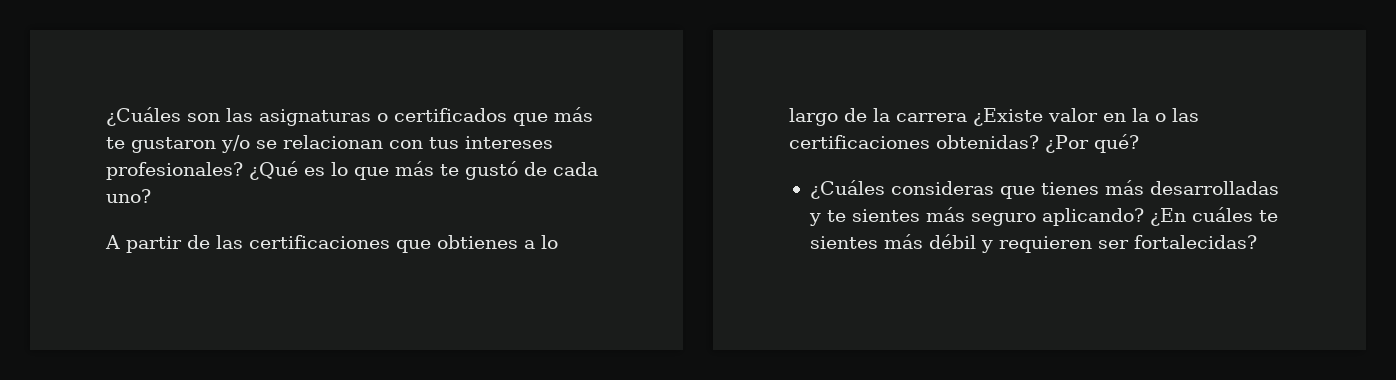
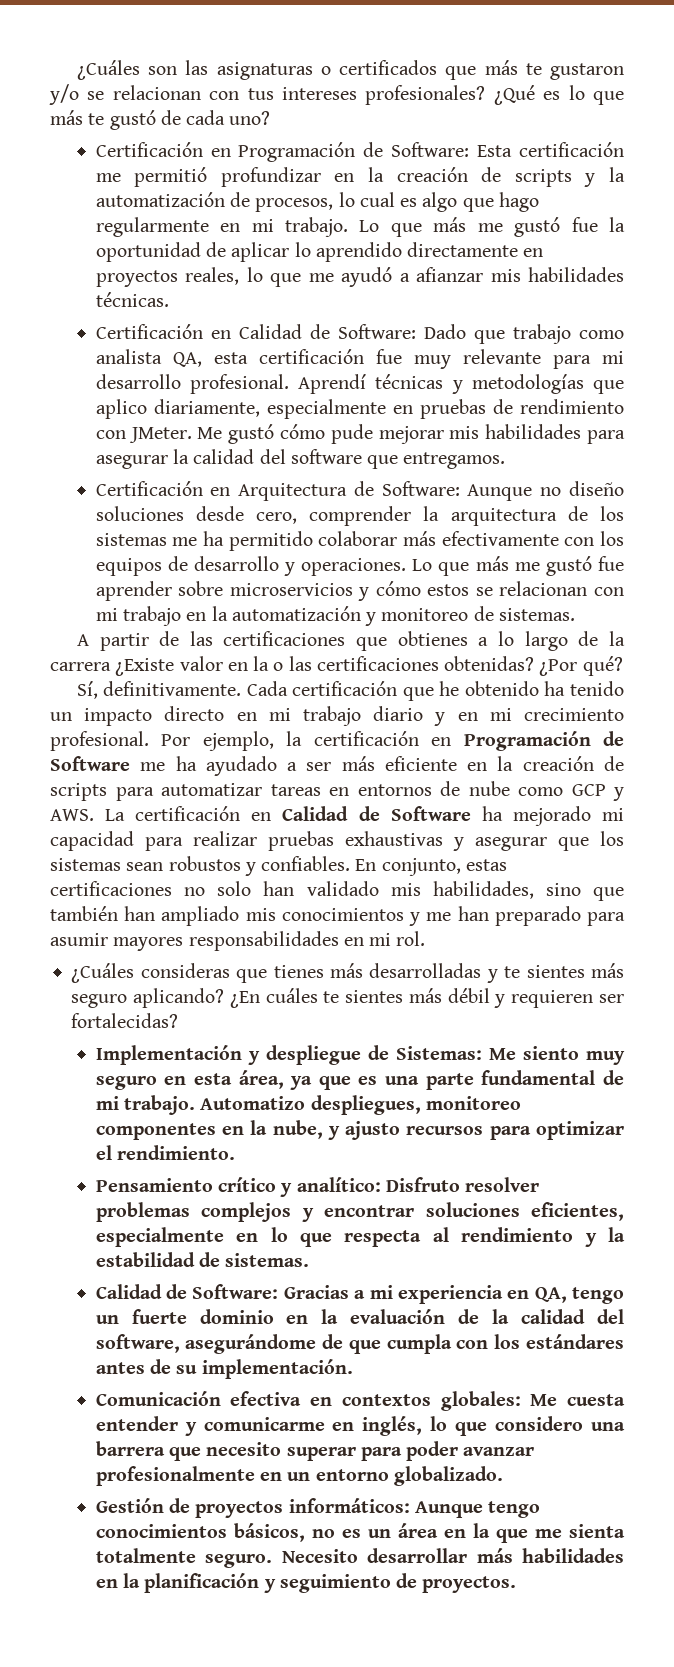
(151, 196) none -> [95,142,624,162] [95,167,625,187] [95,192,539,212] [95,217,625,237] [95,242,544,262] [95,267,625,287] [95,292,169,307] [95,324,624,344] [95,349,624,369] [95,374,624,394] [95,399,625,419] [95,424,625,444] [95,449,506,469] [95,481,624,501] [95,506,624,526] [95,531,624,551] [95,556,625,576] [95,581,624,601] [95,606,575,626] // Certificación en Programación de Software: Esta certificación me permitió profundizar en la creación de scripts y la automatización de procesos, lo cual es algo que hago regularmente en mi trabajo. Lo que más me gustó fue la oportunidad de aplicar lo aprendido directamente en proyectos reales, lo que me ayudó a afianzar mis habilidades técnicas. // Certificación en Calidad de Software: Dado que trabajo como analista QA, esta certificación fue muy relevante para mi desarrollo profesional. Aprendí técnicas y metodologías que aplico diariamente, especialmente en pruebas de rendimiento con JMeter. Me gustó cómo pude mejorar mis habilidades para asegurar la calidad del software que entregamos. // Certificación en Arquitectura de Software: Aunque no diseño soluciones desde cero, comprender la arquitectura de los sistemas me ha permitido colaborar más efectivamente con los equipos de desarrollo y operaciones. Lo que más me gustó fue aprender sobre microservicios y cómo estos se relacionan con mi trabajo en la automatización y monitoreo de sistemas.
(1139, 143) none -> [76,681,624,701] [50,706,624,726] [50,731,625,751] [50,756,624,776] [50,781,624,801] [50,806,624,826] [50,831,624,851] [50,856,507,876] [50,881,624,901] [50,906,625,926] [50,931,426,951] // Sí, definitivamente. Cada certificación que he obtenido ha tenido un impacto directo en mi trabajo diario y en mi crecimiento profesional. Por ejemplo, la certificación en Programación de Software me ha ayudado a ser más eficiente en la creación de scripts para automatizar tareas en entornos de nube como GCP y AWS. La certificación en Calidad de Software ha mejorado mi capacidad para realizar pruebas exhaustivas y asegurar que los sistemas sean robustos y confiables. En conjunto, estas certificaciones no solo han validado mis habilidades, sino que también han ampliado mis conocimientos y me han preparado para asumir mayores responsabilidades en mi rol.
(1257, 242) none -> [95,1045,625,1065] [95,1070,625,1090] [95,1095,521,1115] [95,1120,624,1140] [95,1145,235,1160] [95,1177,540,1197] [95,1202,624,1222] [95,1227,625,1247] [95,1252,310,1267] [95,1284,624,1304] [95,1309,624,1324] [95,1334,625,1354] [95,1359,353,1379] [95,1391,625,1411] [95,1416,625,1436] [95,1441,535,1461] [95,1466,503,1486] [95,1498,541,1518] [95,1523,625,1543] [95,1548,624,1568] [95,1573,517,1593] // Implementación y despliegue de Sistemas: Me siento muy seguro en esta área, ya que es una parte fundamental de mi trabajo. Automatizo despliegues, monitoreo componentes en la nube, y ajusto recursos para optimizar el rendimiento. // Pensamiento crítico y analítico: Disfruto resolver problemas complejos y encontrar soluciones eficientes, especialmente en lo que respecta al rendimiento y la estabilidad de sistemas. // Calidad de Software: Gracias a mi experiencia en QA, tengo un fuerte dominio en la evaluación de la calidad del software, asegurándome de que cumpla con los estándares antes de su implementación. // Comunicación efectiva en contextos globales: Me cuesta entender y comunicarme en inglés, lo que considero una barrera que necesito superar para poder avanzar profesionalmente en un entorno globalizado. // Gestión de proyectos informáticos: Aunque tengo conocimientos básicos, no es un área en la que me sienta totalmente seguro. Necesito desarrollar más habilidades en la planificación y seguimiento de proyectos.

